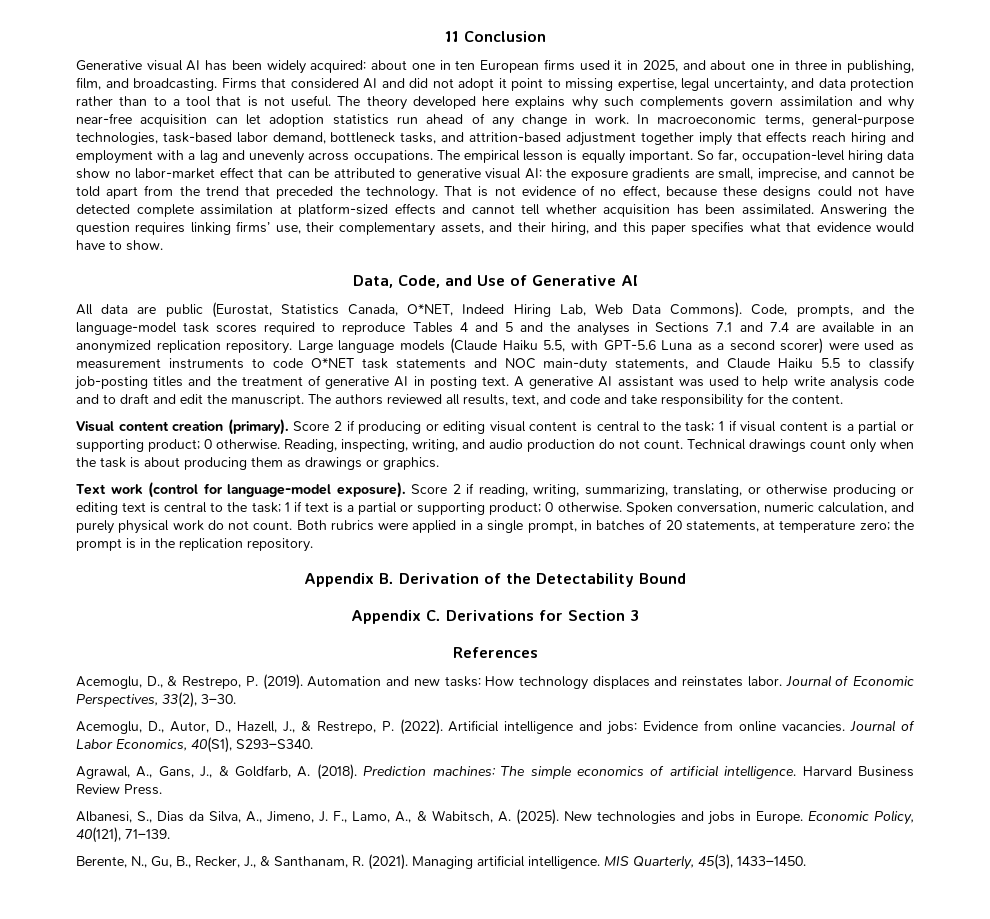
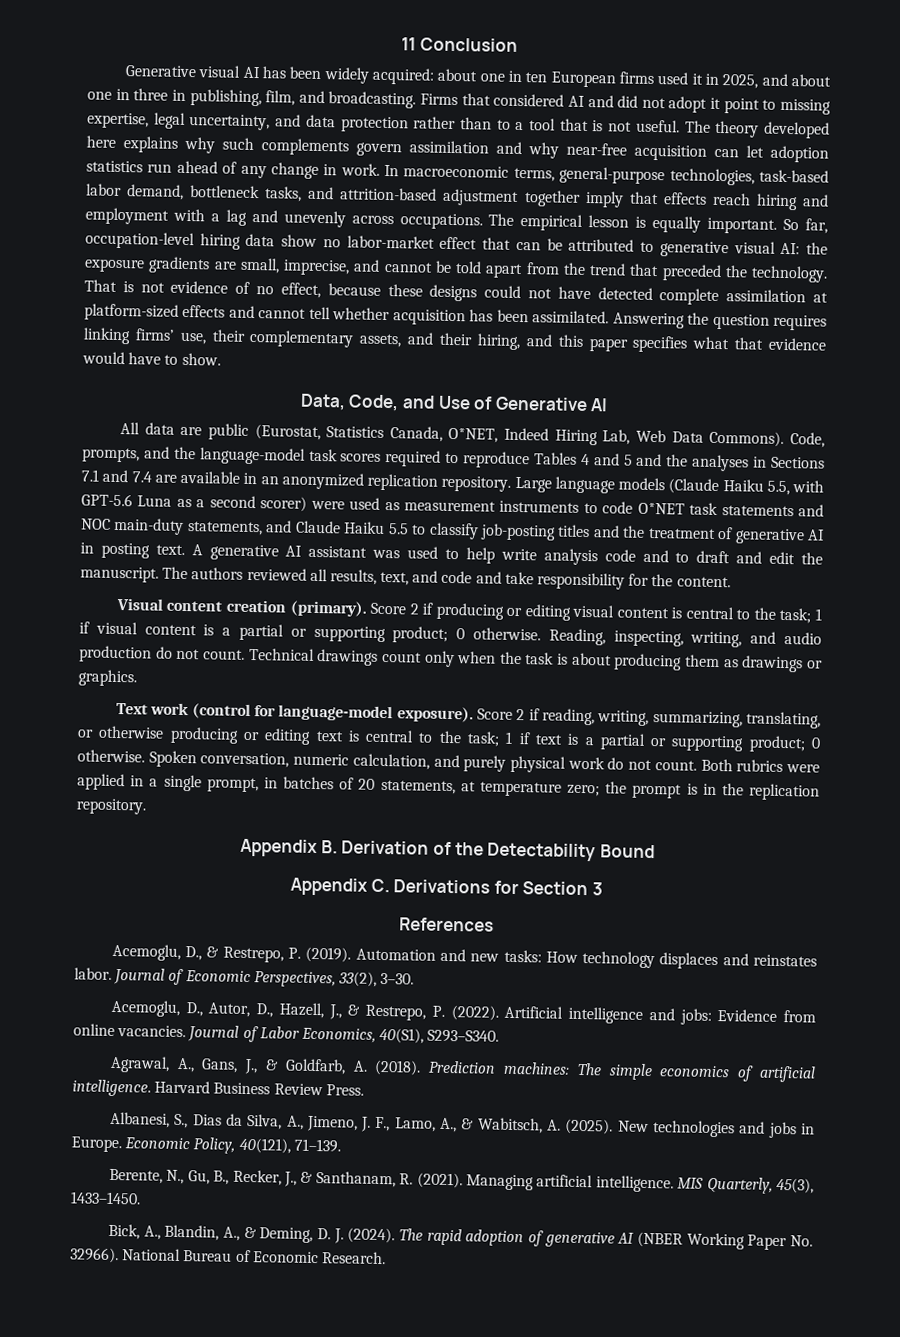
(806, 861) none -> [107,1223,813,1251] [70,1247,386,1265] // Bick, A., Blandin, A., & Deming, D. J. (2024). The rapid adoption of generative AI (NBER Working Paper No. 32966). National Bureau of Economic Research.

